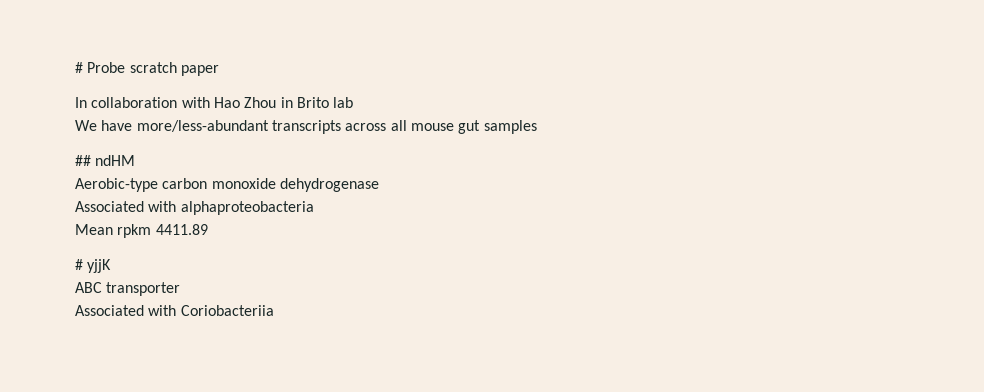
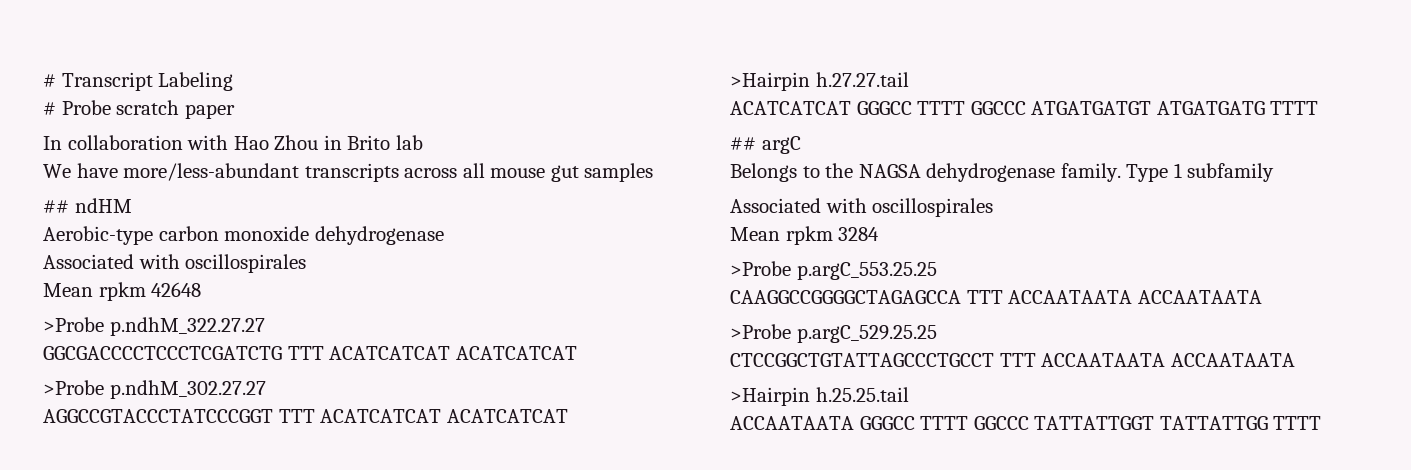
[75,62,83,73] # -> [43,72,234,91] [43,102,56,115] # Transcript Labeling // #
[180,201,314,215] [75,224,208,238] [75,259,112,273] [75,282,181,296] [75,305,274,316] alphaproteobacteria // Mean rpkm 4411.89 // # yjjK // ABC transporter // Associated with Coriobacteriia -> [185,254,307,273] [43,282,202,301] [43,317,265,336] [43,346,577,360] [43,380,266,399] [43,409,568,423] [730,72,909,91] [730,101,1319,115] [730,136,801,154] [730,163,1275,182] [730,198,994,217] [730,226,880,245] [730,261,937,280] [730,290,1262,304] [730,324,937,343] [730,353,1295,367] [730,387,909,406] [730,416,1322,430] oscillospirales // Mean rpkm 42648 // >Probe p.ndhM_322.27.27 // GGCGACCCCTCCCTCGATCTG TTT ACATCATCAT ACATCATCAT // >Probe p.ndhM_302.27.27 // AGGCCGTACCCTATCCCGGT TTT ACATCATCAT ACATCATCAT // >Hairpin h.27.27.tail // ACATCATCAT GGGCC TTTT GGCCC ATGATGATGT ATGATGATG TTTT // ## argC // Belongs to the NAGSA dehydrogenase family. Type 1 subfamily // Associated with oscillospirales // Mean rpkm 3284 // >Probe p.argC_553.25.25 // CAAGGCCGGGGCTAGAGCCA TTT ACCAATAATA ACCAATAATA // >Probe p.argC_529.25.25 // CTCCGGCTGTATTAGCCCTGCCT TTT ACCAATAATA ACCAATAATA // >Hairpin h.25.25.tail // ACCAATAATA GGGCC TTTT GGCCC TATTATTGGT TATTATTGG TTTT

